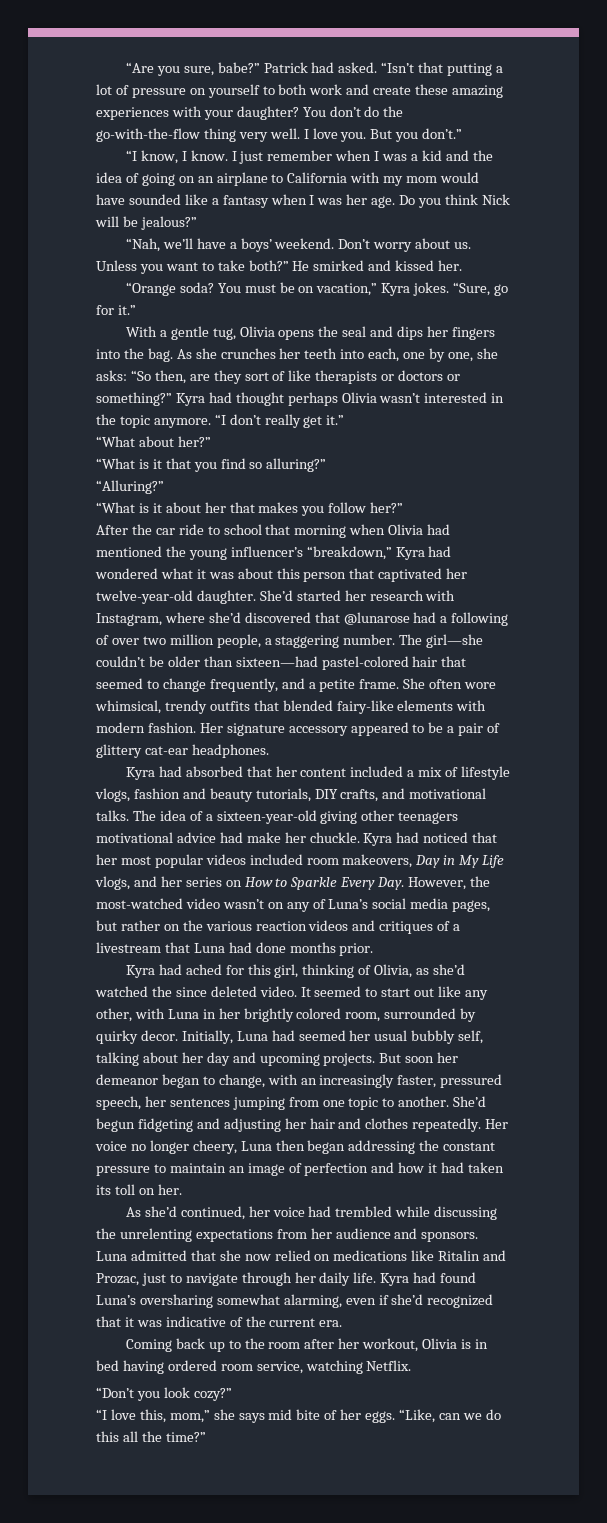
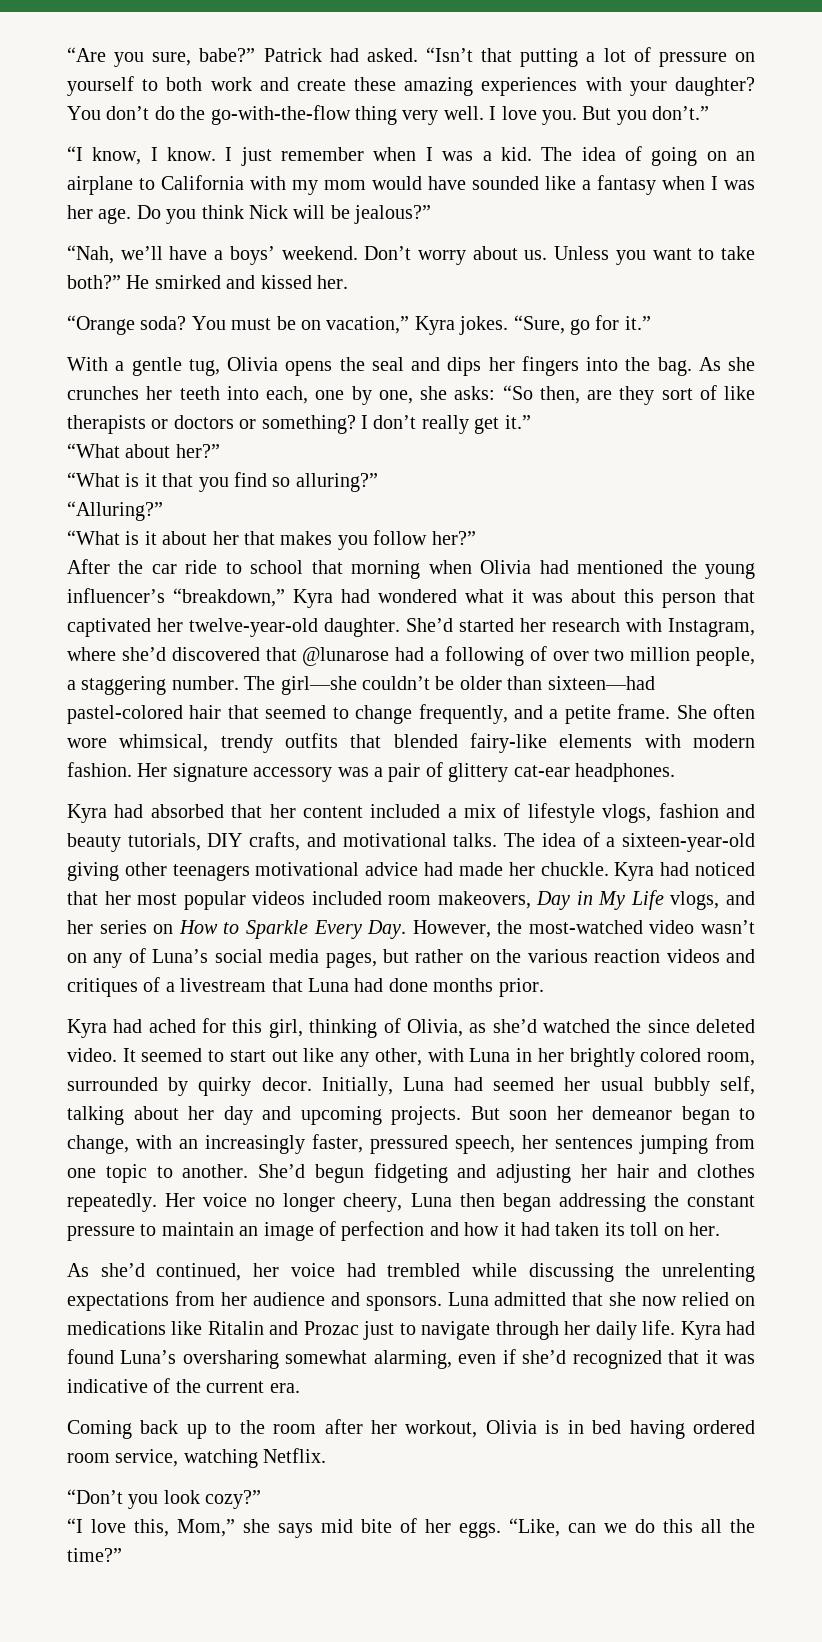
[421,150,493,161] kid and the -> [500,147,573,161] kid. The
[96,392,505,406] [96,414,226,428] something?” Kyra had thought perhaps Olivia wasn’t interested in the topic anymore. “I -> [261,415,368,434] something? I
[350,722,444,736] appeared to be -> [337,767,369,777] was
[246,832,281,843] make -> [458,862,503,876] made
[96,1273,139,1286] Prozac, -> [303,1321,359,1335] Prozac
[169,1410,210,1423] mom,” -> [177,1519,235,1537] Mom,”

